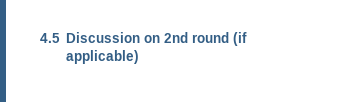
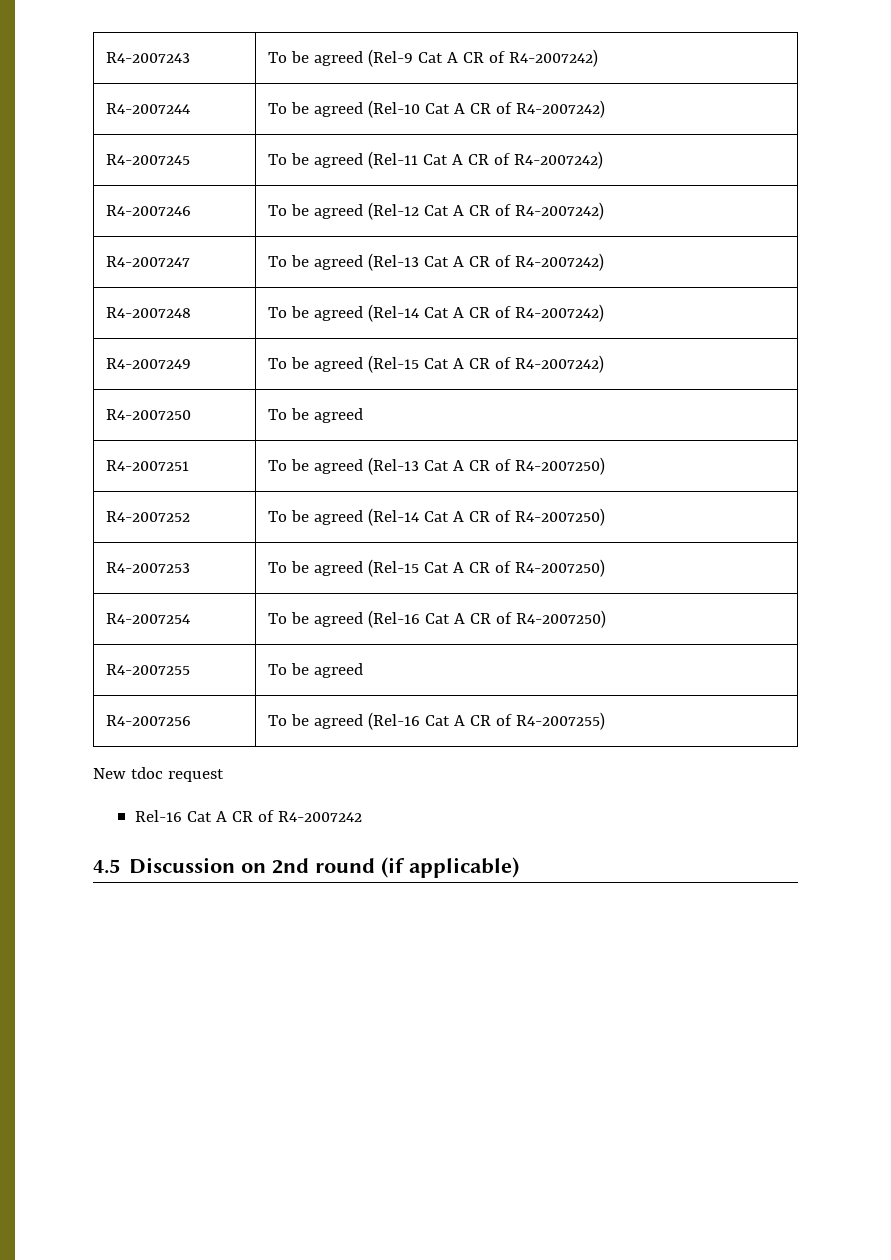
(40, 38) none -> [106,52,191,63] [268,49,599,67] [106,103,191,114] [268,100,606,118] [106,154,191,165] [268,151,604,169] [106,205,192,216] [268,202,605,220] [106,256,191,267] [268,253,605,271] [106,307,192,318] [268,304,605,322] [106,358,192,369] [268,355,605,373] [106,409,192,420] [268,408,364,423] [106,460,190,471] [268,457,606,475] [106,511,191,522] [268,508,606,526] [106,562,191,573] [268,559,606,577] [106,613,191,624] [268,610,607,628] [106,664,191,675] [268,663,364,678] [106,715,192,726] [268,712,606,730] [93,767,224,782] [134,810,362,822] R4-2007243 | To be agreed (Rel-9 Cat A CR of R4-2007242) // R4-2007244 | To be agreed (Rel-10 Cat A CR of R4-2007242) // R4-2007245 | To be agreed (Rel-11 Cat A CR of R4-2007242) // R4-2007246 | To be agreed (Rel-12 Cat A CR of R4-2007242) // R4-2007247 | To be agreed (Rel-13 Cat A CR of R4-2007242) // R4-2007248 | To be agreed (Rel-14 Cat A CR of R4-2007242) // R4-2007249 | To be agreed (Rel-15 Cat A CR of R4-2007242) // R4-2007250 | To be agreed // R4-2007251 | To be agreed (Rel-13 Cat A CR of R4-2007250) // R4-2007252 | To be agreed (Rel-14 Cat A CR of R4-2007250) // R4-2007253 | To be agreed (Rel-15 Cat A CR of R4-2007250) // R4-2007254 | To be agreed (Rel-16 Cat A CR of R4-2007250) // R4-2007255 | To be agreed // R4-2007256 | To be agreed (Rel-16 Cat A CR of R4-2007255) // New tdoc request // Rel-16 Cat A CR of R4-2007242 //

